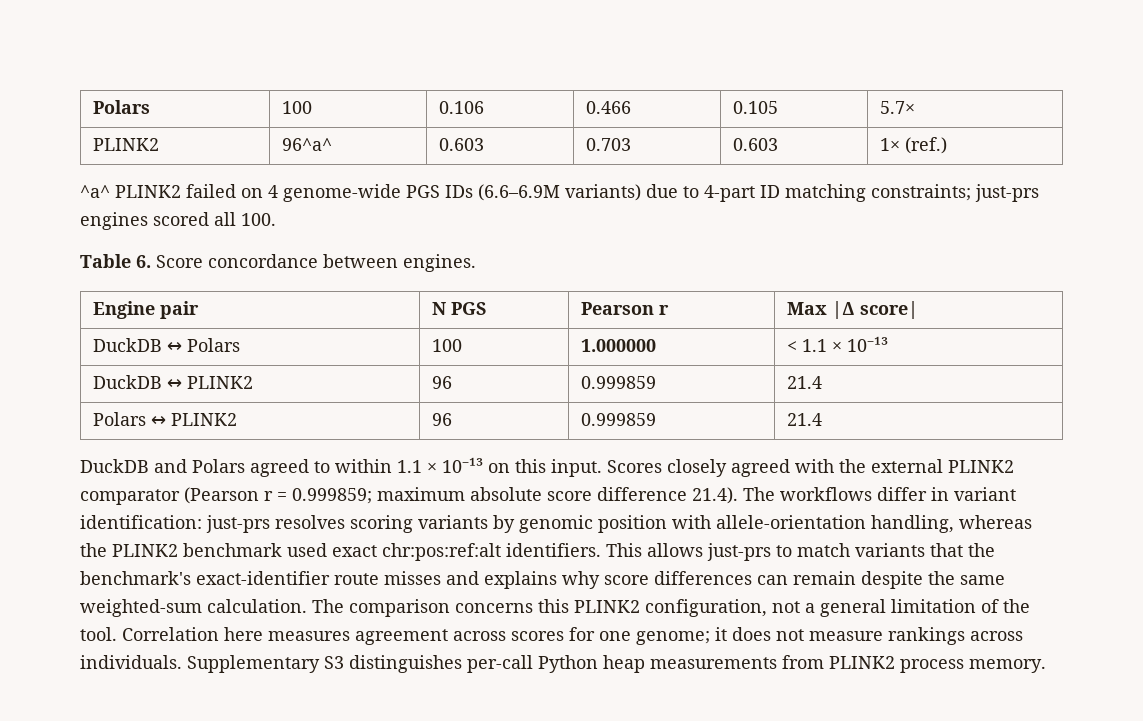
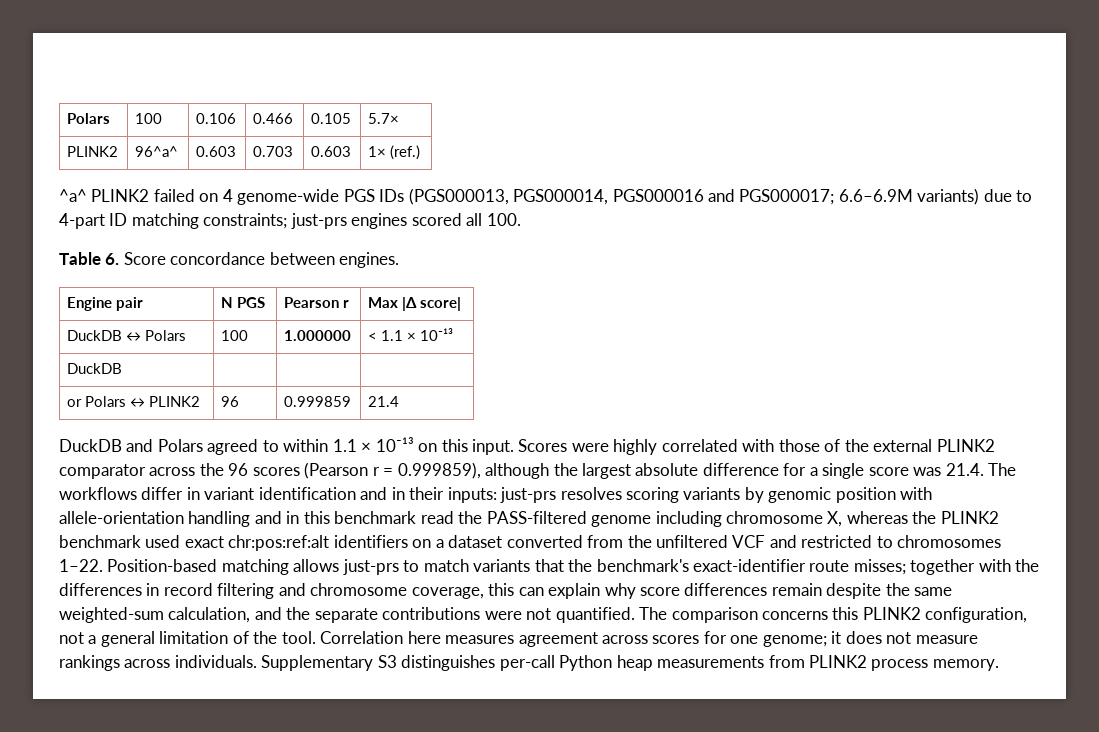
[478,184,560,201] (6.6–6.9M -> [408,188,913,205] (PGS000013, PGS000014, PGS000016 and PGS000017; 6.6–6.9M
[166,376,253,389] [431,376,452,389] [580,376,656,389] [786,376,822,389] ↔ PLINK2 | 96 | 0.999859 | 21.4 // -> [67,399,83,407] | | | // or
[667,459,1014,477] [80,487,738,505] closely agreed with the external PLINK2 comparator (Pearson r = 0.999859; maximum absolute score difference 21.4). -> [571,439,995,455] [59,462,984,479] were highly correlated with those of the external PLINK2 comparator across the 96 scores (Pearson r = 0.999859), although the largest absolute difference for a single score was 21.4.
[80,515,202,529] identification: -> [258,487,497,503] identification and in their inputs:
[871,515,954,533] handling, -> [188,511,843,527] handling and in this benchmark read the PASS-filtered genome including chromosome X,
[506,543,642,557] identifiers. This -> [333,535,1002,548] [59,559,289,575] identifiers on a dataset converted from the unfiltered VCF and restricted to chromosomes 1–22. Position-based matching
[384,571,557,589] misses and explains -> [853,559,1040,575] [59,583,601,599] misses; together with the differences in record filtering and chromosome coverage, this can explain
[757,575,788,585] can -> (768, 589) none
[207,599,307,613] calculation. -> [168,607,635,623] calculation, and the separate contributions were not quantified.

